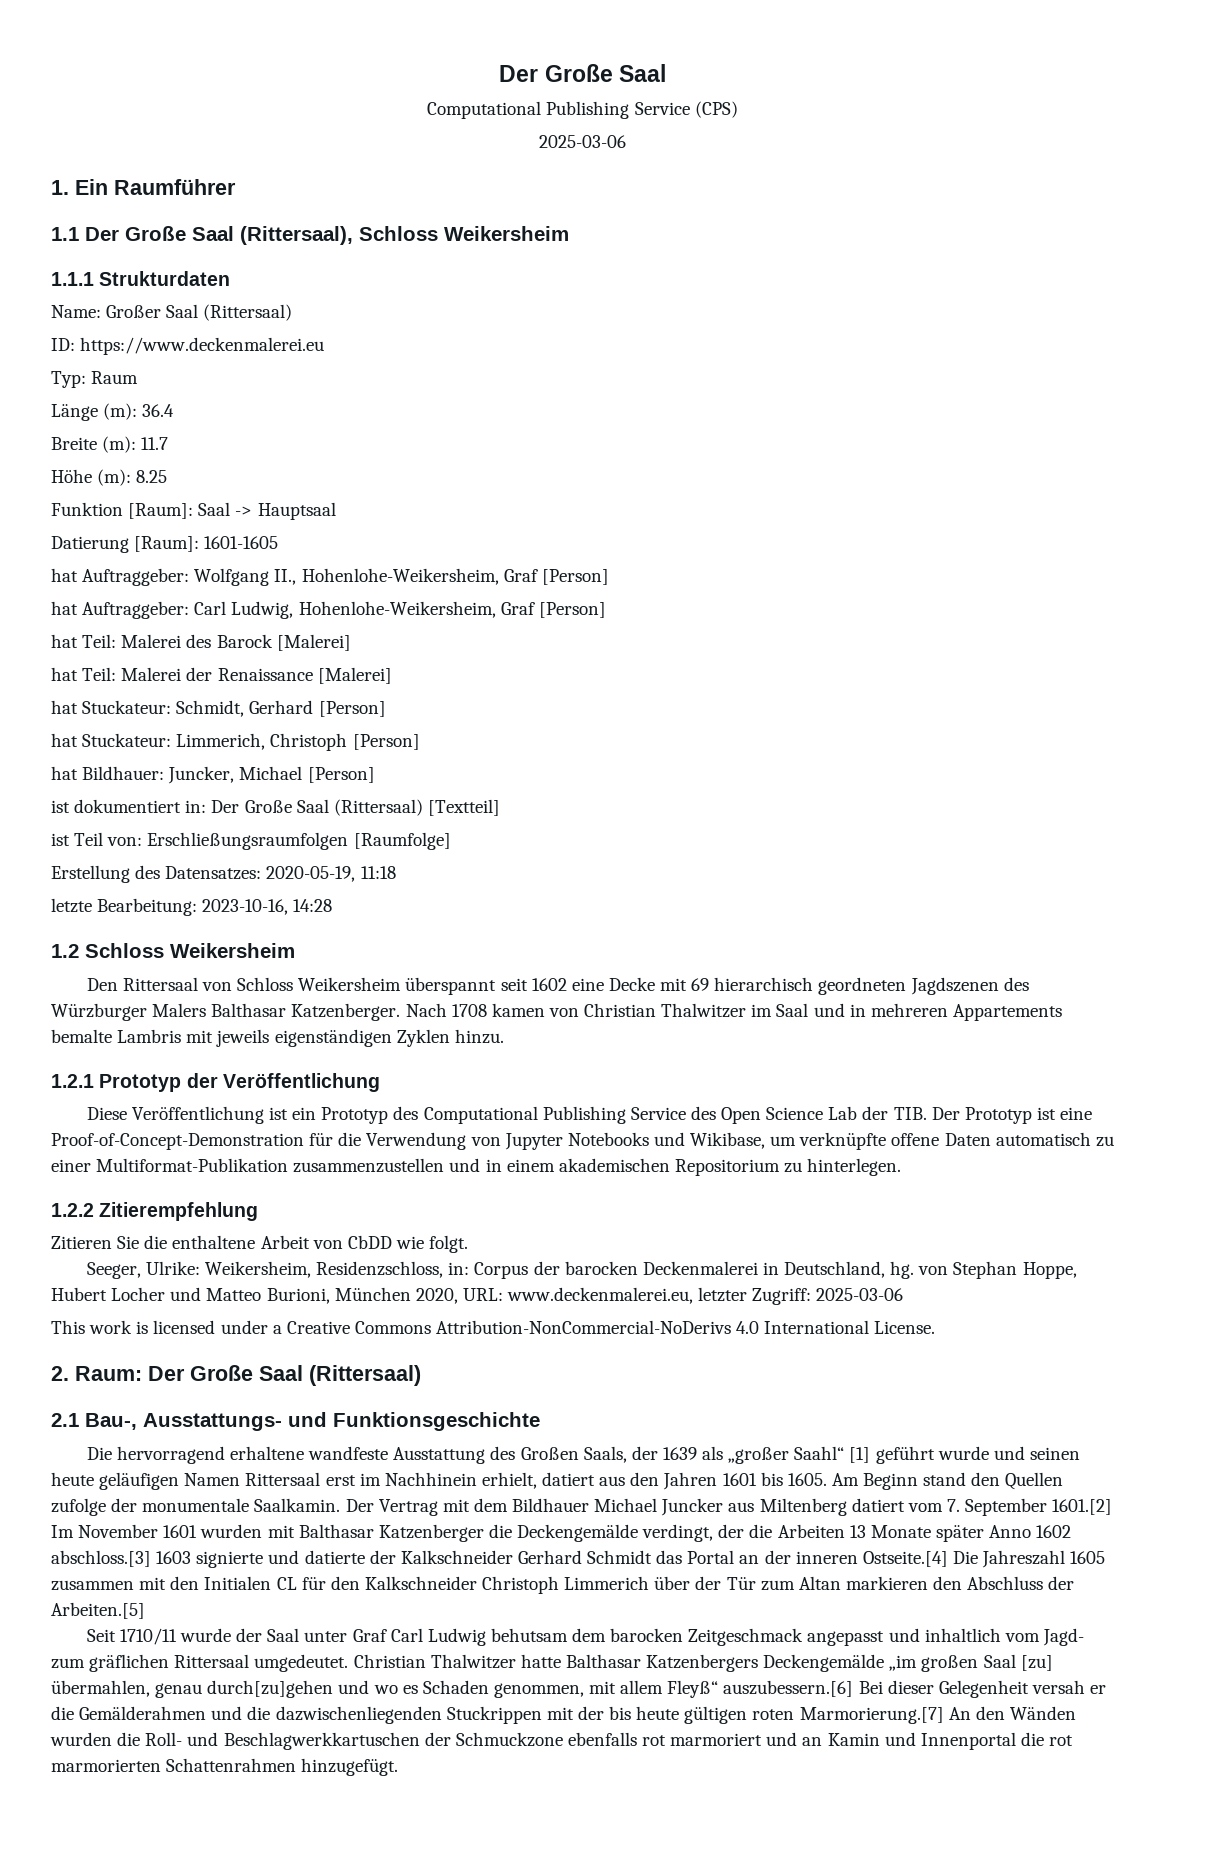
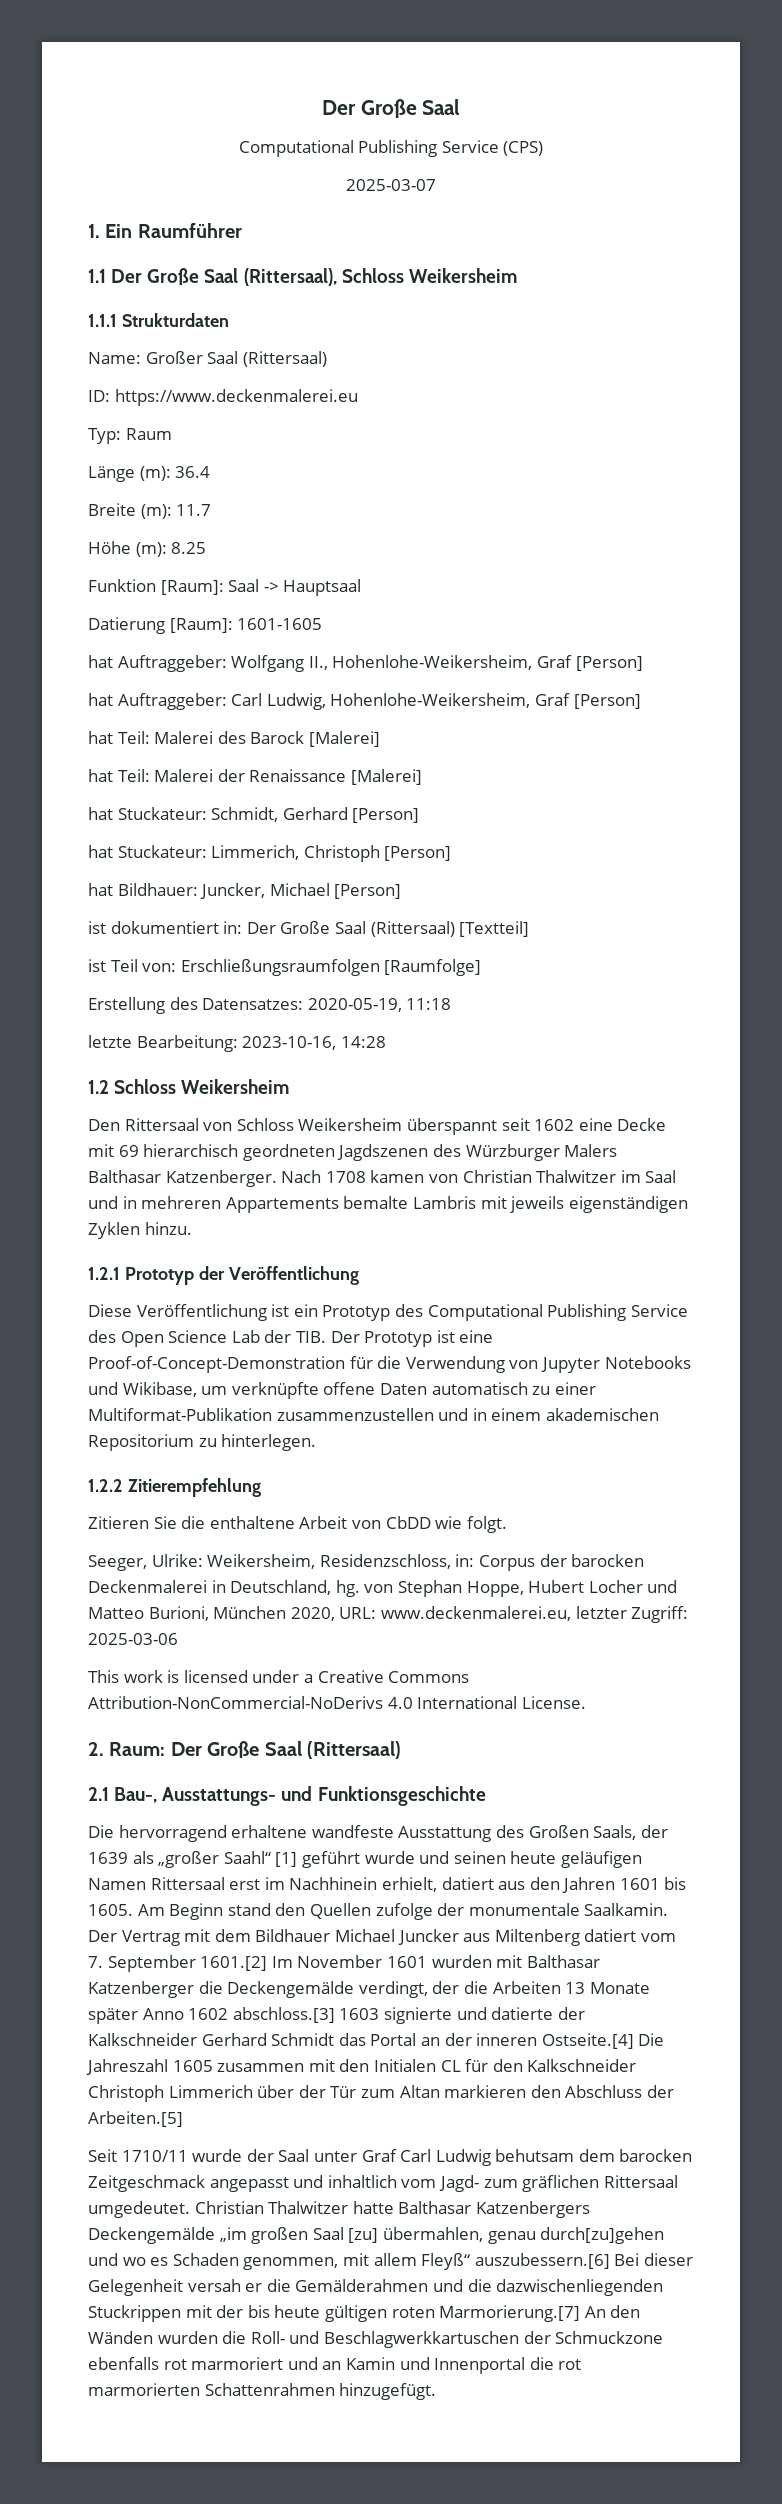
[539,135,626,148] 2025-03-06 -> [346,179,436,191] 2025-03-07

